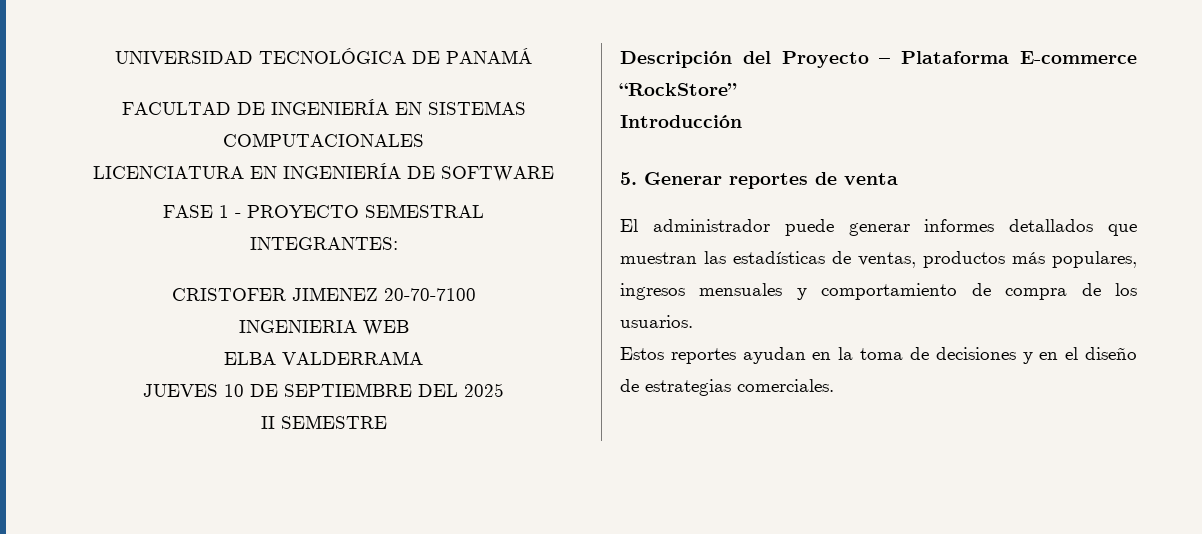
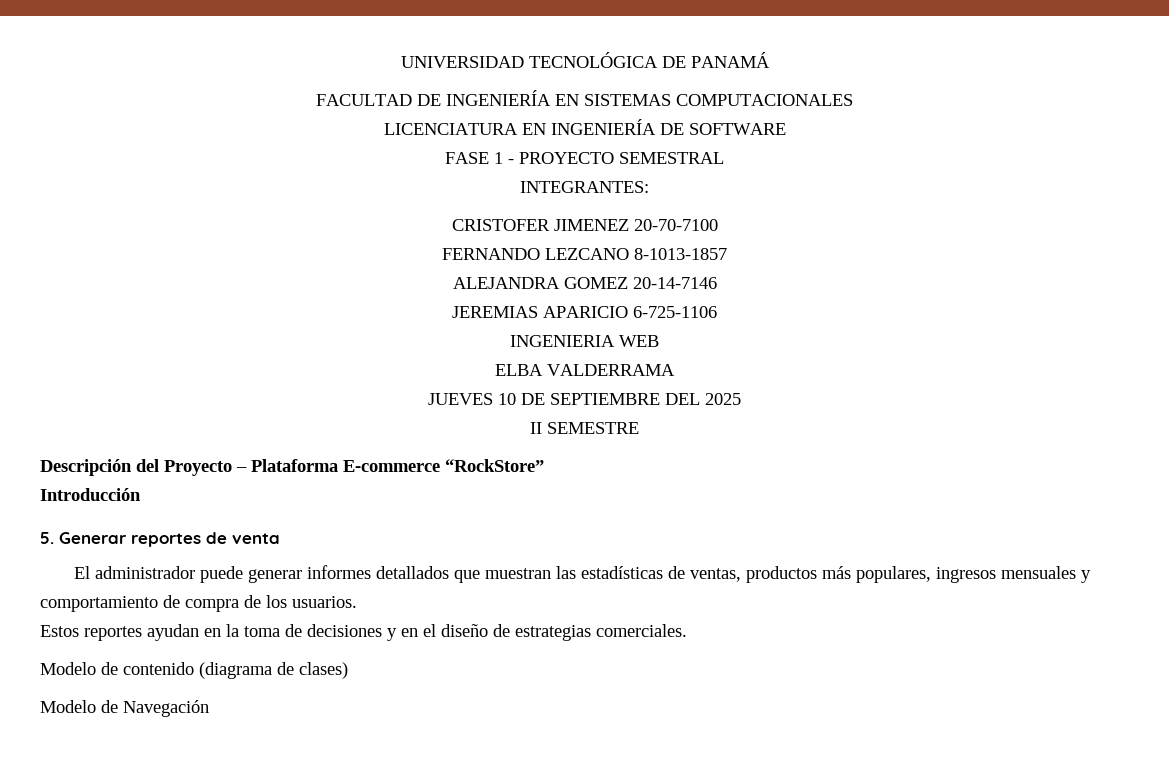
(476, 294) none -> [442,248,727,260] [452,277,717,289] [452,306,717,318] // FERNANDO LEZCANO 8-1013-1857 // ALEJANDRA GOMEZ 20-14-7146 // JEREMIAS APARICIO 6-725-1106
(834, 385) none -> [40,662,348,679] [40,700,209,717] // Modelo de contenido (diagrama de clases) // Modelo de Navegación

